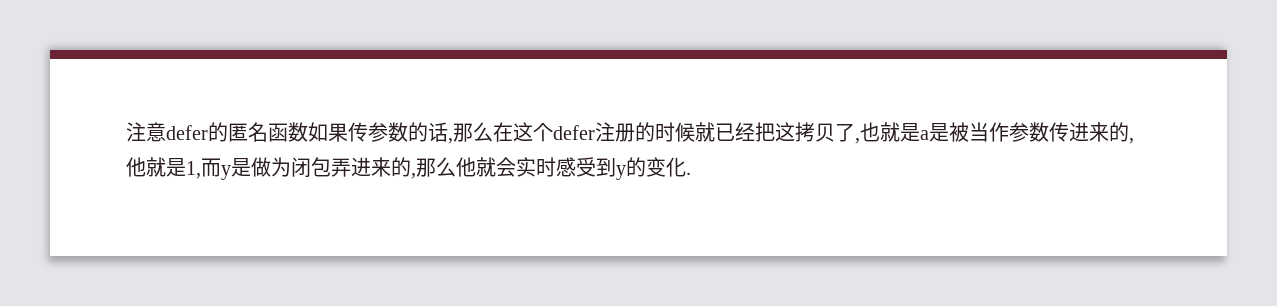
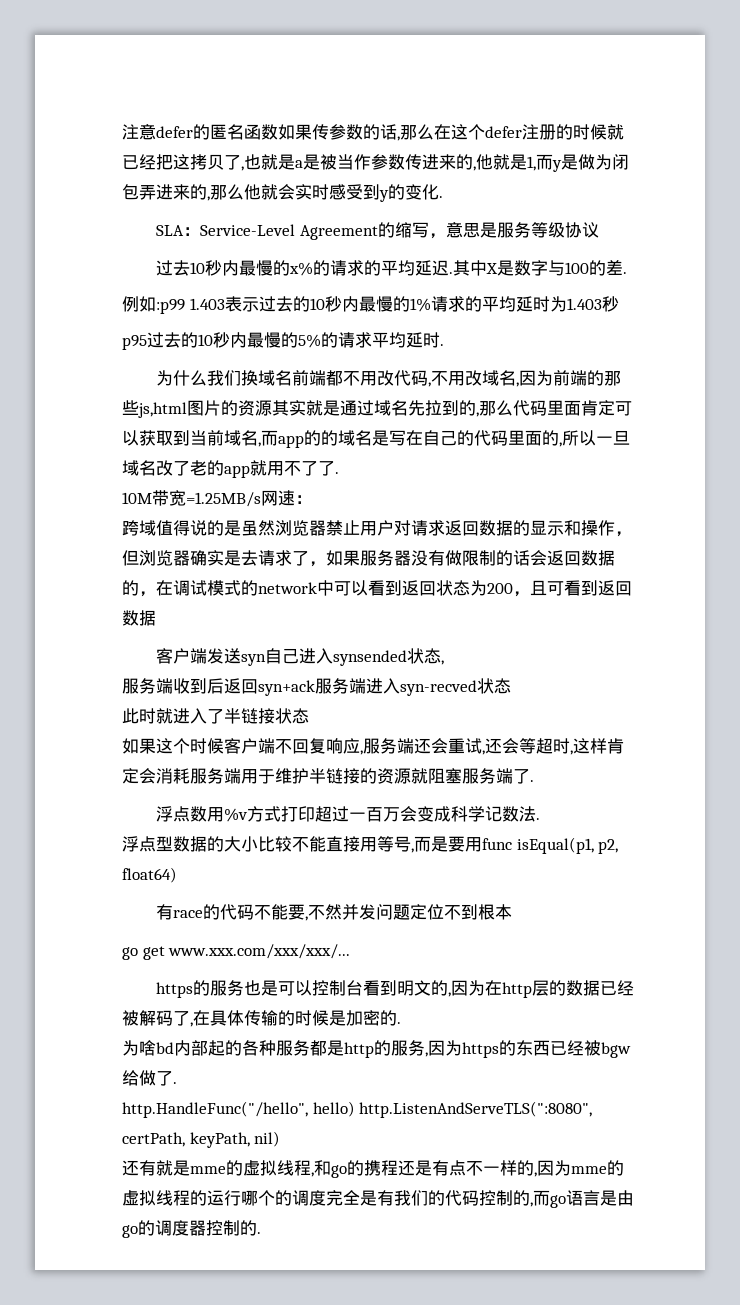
(691, 173) none -> [156,222,600,240] [156,260,628,276] [122,296,619,314] [122,332,444,350] [156,370,622,387] [122,400,632,418] [122,430,630,448] [122,460,339,478] [122,490,312,507] [122,520,632,537] [122,550,615,567] [122,580,632,597] [122,610,156,626] [156,648,445,666] [122,678,511,696] [122,708,309,724] [122,738,624,755] [122,768,534,784] [156,806,541,822] [122,836,619,854] [122,867,177,883] [156,904,513,921] [122,944,351,960] [156,980,635,998] [122,1010,401,1027] [122,1040,631,1058] [122,1070,177,1086] [122,1101,593,1118] [122,1131,281,1148] [122,1160,624,1178] [122,1190,634,1208] [122,1220,261,1238] // SLA：Service-Level Agreement的缩写，意思是服务等级协议 // 过去10秒内最慢的x%的请求的平均延迟.其中X是数字与100的差. // 例如:p99 1.403表示过去的10秒内最慢的1%请求的平均延时为1.403秒 // p95过去的10秒内最慢的5%的请求平均延时. // 为什么我们换域名前端都不用改代码,不用改域名,因为前端的那些js,html图片的资源其实就是通过域名先拉到的,那么代码里面肯定可以获取到当前域名,而app的的域名是写在自己的代码里面的,所以一旦域名改了老的app就用不了了. // 10M带宽=1.25MB/s网速： // 跨域值得说的是虽然浏览器禁止用户对请求返回数据的显示和操作，但浏览器确实是去请求了，如果服务器没有做限制的话会返回数据的，在调试模式的network中可以看到返回状态为200，且可看到返回数据 // 客户端发送syn自己进入synsended状态, // 服务端收到后返回syn+ack服务端进入syn-recved状态 // 此时就进入了半链接状态 // 如果这个时候客户端不回复响应,服务端还会重试,还会等超时,这样肯定会消耗服务端用于维护半链接的资源就阻塞服务端了. // 浮点数用%v方式打印超过一百万会变成科学记数法. // 浮点型数据的大小比较不能直接用等号,而是要用func isEqual(p1, p2, float64) // 有race的代码不能要,不然并发问题定位不到根本 // go get www.xxx.com/xxx/xxx/... // https的服务也是可以控制台看到明文的,因为在http层的数据已经被解码了,在具体传输的时候是加密的. // 为啥bd内部起的各种服务都是http的服务,因为https的东西已经被bgw给做了. // http.HandleFunc("/hello", hello) http.ListenAndServeTLS(":8080", certPath, keyPath, nil) // 还有就是mme的虚拟线程,和go的携程还是有点不一样的,因为mme的虚拟线程的运行哪个的调度完全是有我们的代码控制的,而go语言是由go的调度器控制的.

